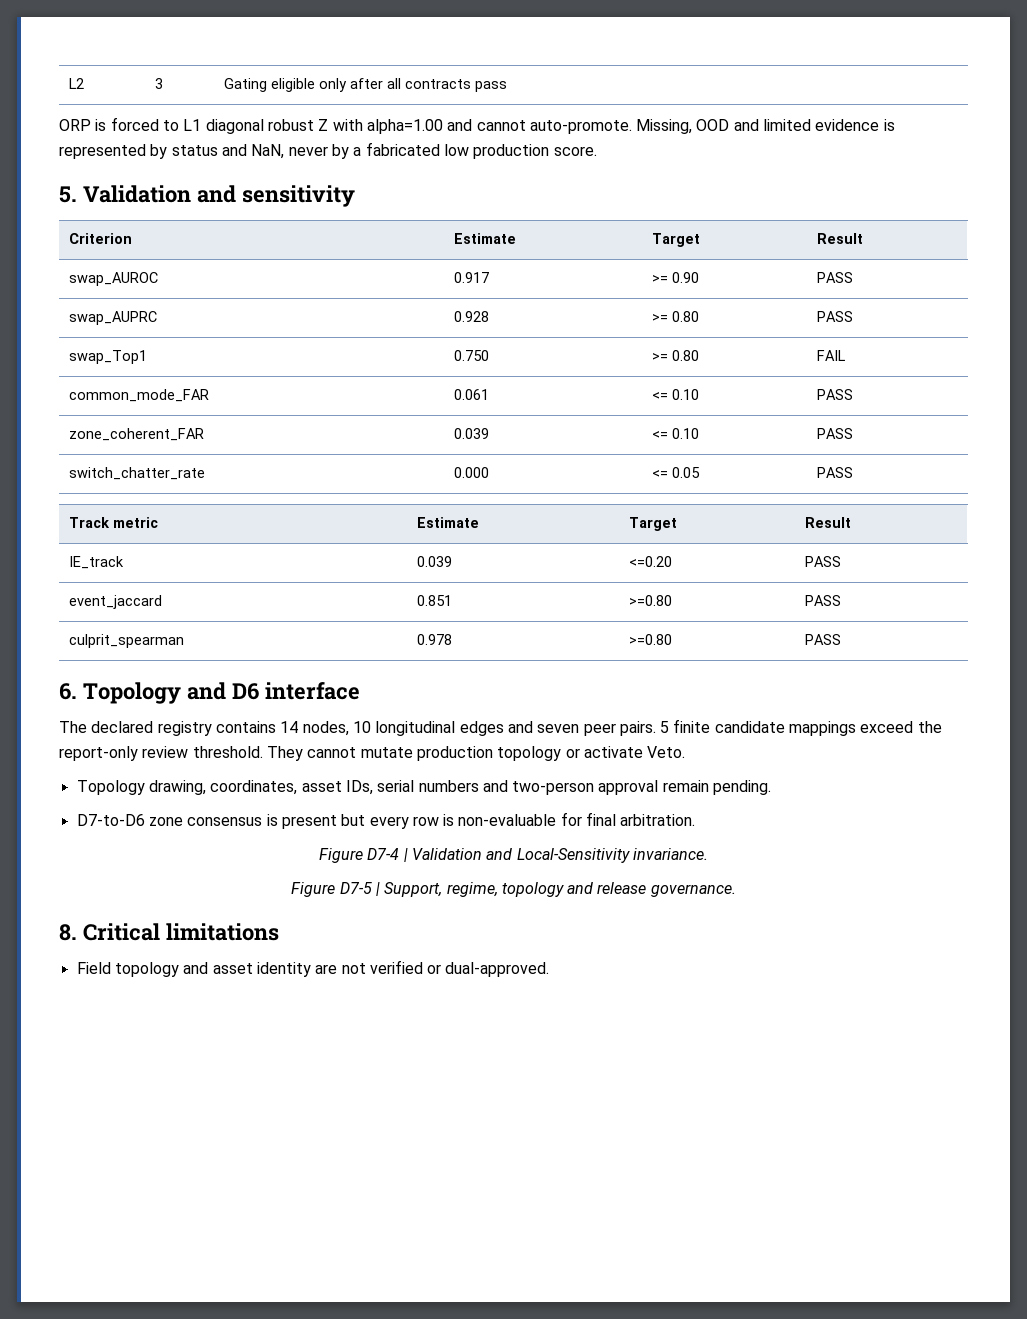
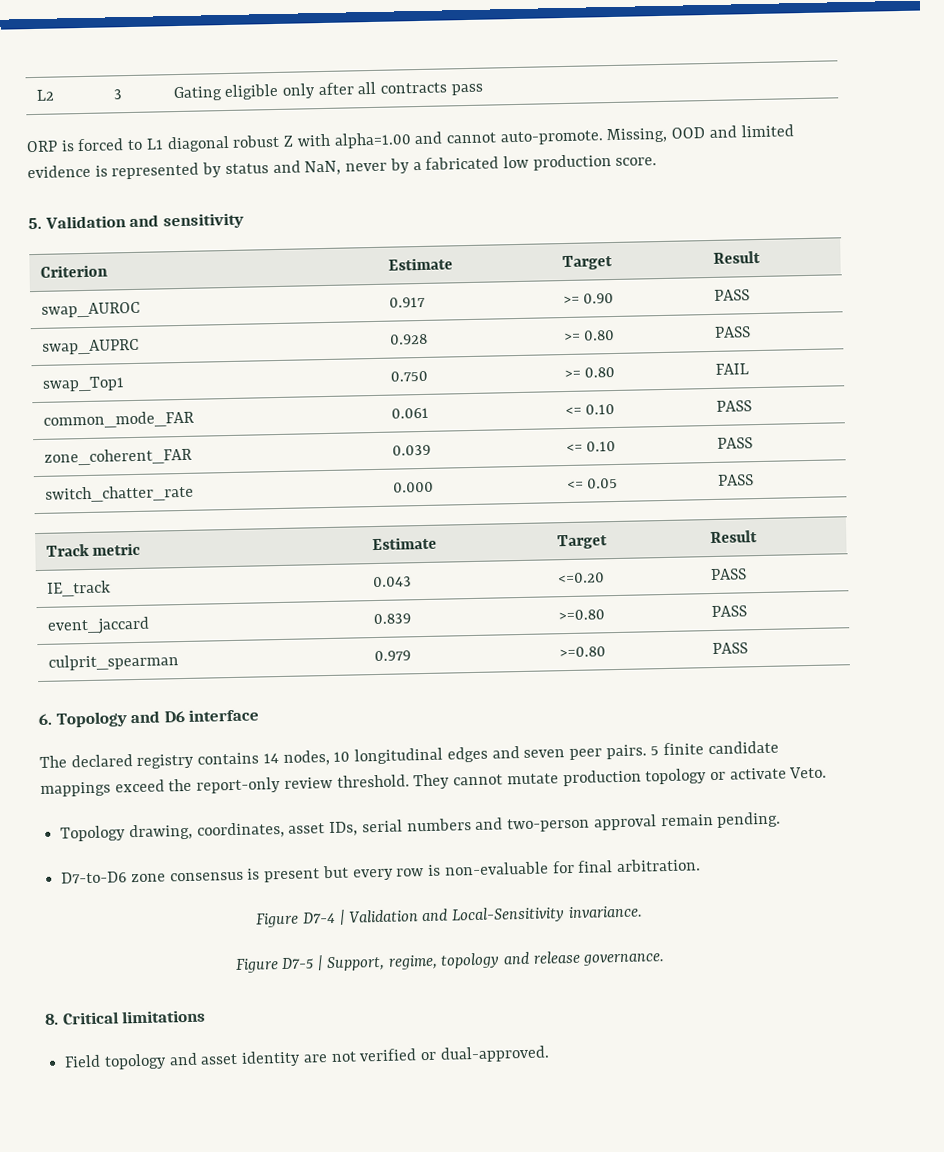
[416,556,452,567] 0.039 -> [372,576,412,588] 0.043
[416,595,452,606] 0.851 -> [372,613,411,625] 0.839
[416,634,452,645] 0.978 -> [373,650,411,662] 0.979

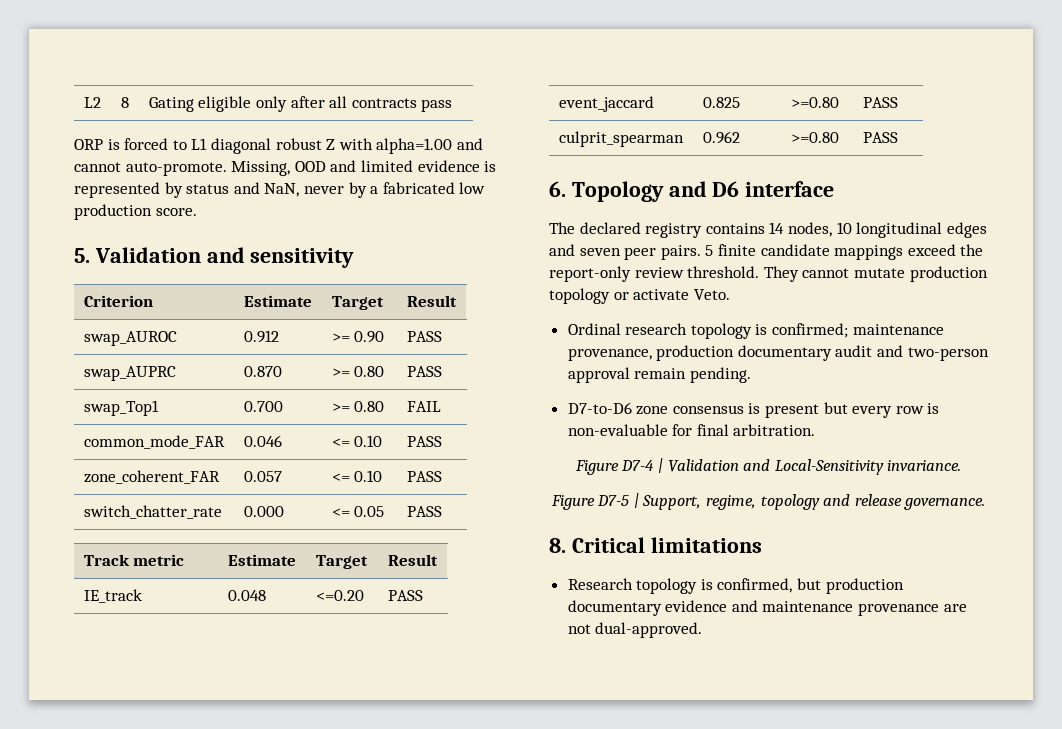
[112,89,123,100] 3 -> [120,97,129,108] 8
[388,296,426,308] 0.917 -> [243,330,279,343] 0.912
[388,333,428,345] 0.928 -> [243,366,282,377] 0.870
[389,370,428,382] 0.750 -> [243,401,283,412] 0.700
[390,407,429,419] 0.061 -> [243,435,282,447] 0.046
[391,444,431,456] 0.039 -> [243,471,282,482] 0.057
[372,576,412,588] 0.043 -> [227,590,266,601] 0.048
[372,613,411,625] 0.839 -> [702,97,740,108] 0.825
[373,650,411,662] 0.979 -> [702,131,740,144] 0.962
[60,818,472,842] Topology drawing, coordinates, asset IDs, serial numbers -> [567,323,944,339] [567,345,873,361] Ordinal research topology is confirmed; maintenance provenance, production documentary audit
[64,1048,438,1070] Field topology and asset identity are not verified or -> [567,578,904,594] [567,600,967,616] [567,624,591,634] Research topology is confirmed, but production documentary evidence and maintenance provenance are not

